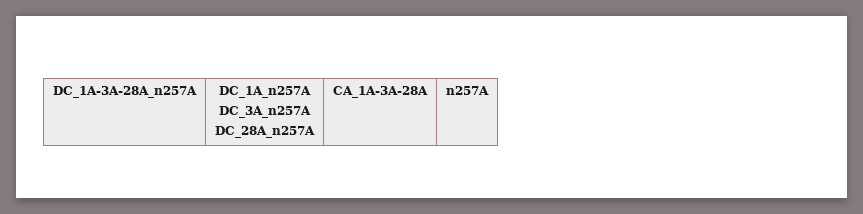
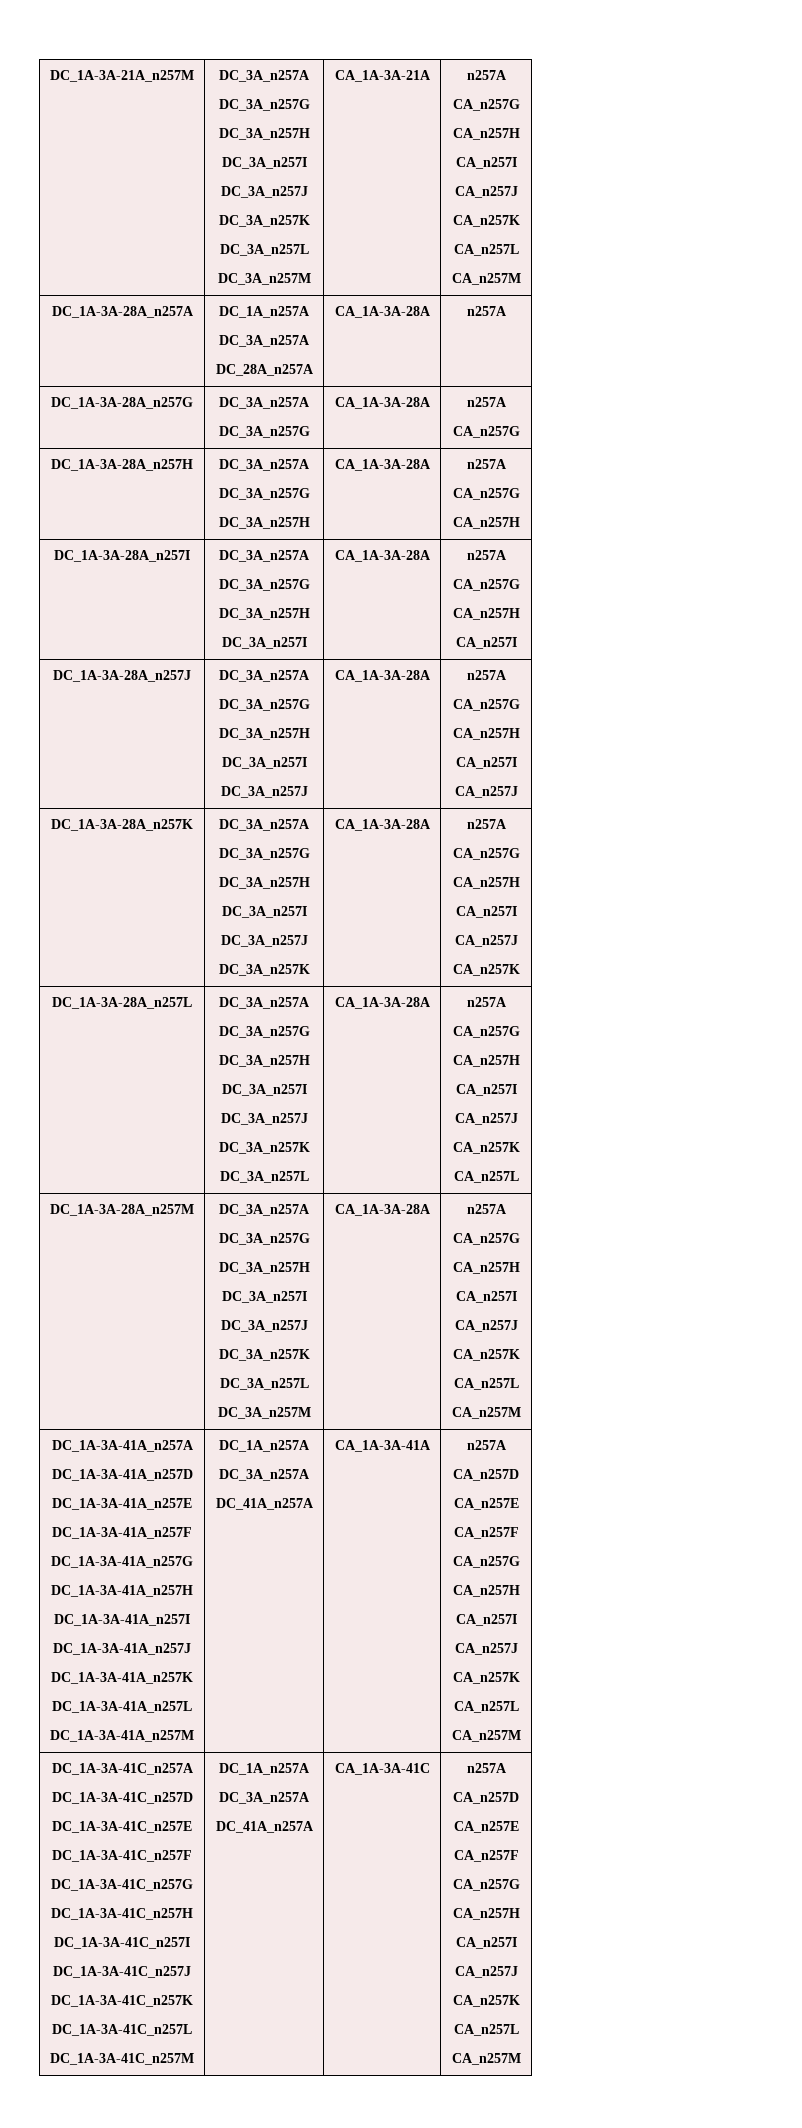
(53, 92) none -> [50,70,194,82] [219,70,310,82] [218,99,310,111] [218,128,310,140] [221,157,307,169] [220,186,308,198] [218,215,310,227] [219,244,309,256] [217,273,311,285] [334,70,431,82] [466,70,507,80] [452,99,520,111] [452,128,520,140] [455,157,517,169] [454,186,518,198] [452,215,520,227] [453,244,519,256] [451,273,521,285] DC_1A-3A-21A_n257M | DC_3A_n257A // DC_3A_n257G // DC_3A_n257H // DC_3A_n257I // DC_3A_n257J // DC_3A_n257K // DC_3A_n257L // DC_3A_n257M | CA_1A-3A-21A | n257A // CA_n257G // CA_n257H // CA_n257I // CA_n257J // CA_n257K // CA_n257L // CA_n257M //
(489, 90) none -> [51,397,193,409] [219,397,310,409] [218,426,310,438] [334,397,431,409] [466,397,507,407] [452,426,520,438] [51,459,193,471] [219,459,310,471] [218,488,310,500] [218,517,310,529] [334,459,431,471] [466,459,507,469] [452,488,520,500] [452,517,520,529] [54,550,190,562] [219,550,310,562] [218,579,310,591] [218,608,310,620] [221,637,307,649] [334,550,431,562] [466,550,507,560] [452,579,520,591] [452,608,520,620] [455,637,517,649] [53,670,191,682] [219,670,310,682] [218,699,310,711] [218,728,310,740] [221,757,307,769] [220,786,308,798] [334,670,431,682] [466,670,507,680] [452,699,520,711] [452,728,520,740] [455,757,517,769] [454,786,518,798] [51,819,193,831] [219,819,310,831] [218,848,310,860] [218,877,310,889] [221,906,307,918] [220,935,308,947] [218,964,310,976] [334,819,431,831] [466,819,507,829] [452,848,520,860] [452,877,520,889] [455,906,517,918] [454,935,518,947] [452,964,520,976] [52,997,192,1009] [219,997,310,1009] [218,1026,310,1038] [218,1055,310,1067] [221,1084,307,1096] [220,1113,308,1125] [218,1142,310,1154] [219,1171,309,1183] [334,997,431,1009] [466,997,507,1007] [452,1026,520,1038] [452,1055,520,1067] [455,1084,517,1096] [454,1113,518,1125] [452,1142,520,1154] [453,1171,519,1183] [50,1204,194,1216] [219,1204,310,1216] [218,1233,310,1245] [218,1262,310,1274] [221,1291,307,1303] [220,1320,308,1332] [218,1349,310,1361] [219,1378,309,1390] [217,1407,311,1419] [334,1204,431,1216] [466,1204,507,1214] [452,1233,520,1245] [452,1262,520,1274] [455,1291,517,1303] [454,1320,518,1332] [452,1349,520,1361] [453,1378,519,1390] [451,1407,521,1419] [51,1440,194,1452] [51,1469,193,1481] [52,1498,192,1510] [52,1527,192,1539] [51,1556,193,1568] [51,1585,193,1597] [54,1614,190,1626] [53,1643,191,1655] [51,1672,193,1684] [52,1701,192,1713] [50,1730,194,1742] [219,1440,310,1452] [219,1469,310,1481] [215,1498,314,1510] [334,1440,431,1452] [466,1440,507,1450] [453,1469,519,1481] [453,1498,519,1510] [453,1527,519,1539] [452,1556,520,1568] [452,1585,520,1597] [455,1614,517,1626] [454,1643,518,1655] [452,1672,520,1684] [453,1701,519,1713] [451,1730,521,1742] [51,1763,194,1775] [51,1792,193,1804] [52,1821,192,1833] [52,1850,192,1862] [51,1879,193,1891] [51,1908,193,1920] [54,1937,190,1949] [53,1966,191,1978] [51,1995,193,2007] [52,2024,192,2036] [50,2053,194,2065] [219,1763,310,1775] [219,1792,310,1804] [215,1821,314,1833] [334,1763,430,1775] [466,1763,507,1773] [453,1792,519,1804] [453,1821,519,1833] [453,1850,519,1862] [452,1879,520,1891] [452,1908,520,1920] [455,1937,517,1949] [454,1966,518,1978] [452,1995,520,2007] [453,2024,519,2036] [451,2053,521,2065] // DC_1A-3A-28A_n257G | DC_3A_n257A // DC_3A_n257G | CA_1A-3A-28A | n257A // CA_n257G // DC_1A-3A-28A_n257H | DC_3A_n257A // DC_3A_n257G // DC_3A_n257H | CA_1A-3A-28A | n257A // CA_n257G // CA_n257H // DC_1A-3A-28A_n257I | DC_3A_n257A // DC_3A_n257G // DC_3A_n257H // DC_3A_n257I | CA_1A-3A-28A | n257A // CA_n257G // CA_n257H // CA_n257I // DC_1A-3A-28A_n257J | DC_3A_n257A // DC_3A_n257G // DC_3A_n257H // DC_3A_n257I // DC_3A_n257J | CA_1A-3A-28A | n257A // CA_n257G // CA_n257H // CA_n257I // CA_n257J // DC_1A-3A-28A_n257K | DC_3A_n257A // DC_3A_n257G // DC_3A_n257H // DC_3A_n257I // DC_3A_n257J // DC_3A_n257K | CA_1A-3A-28A | n257A // CA_n257G // CA_n257H // CA_n257I // CA_n257J // CA_n257K // DC_1A-3A-28A_n257L | DC_3A_n257A // DC_3A_n257G // DC_3A_n257H // DC_3A_n257I // DC_3A_n257J // DC_3A_n257K // DC_3A_n257L | CA_1A-3A-28A | n257A // CA_n257G // CA_n257H // CA_n257I // CA_n257J // CA_n257K // CA_n257L // DC_1A-3A-28A_n257M | DC_3A_n257A // DC_3A_n257G // DC_3A_n257H // DC_3A_n257I // DC_3A_n257J // DC_3A_n257K // DC_3A_n257L // DC_3A_n257M | CA_1A-3A-28A | n257A // CA_n257G // CA_n257H // CA_n257I // CA_n257J // CA_n257K // CA_n257L // CA_n257M // DC_1A-3A-41A_n257A // DC_1A-3A-41A_n257D // DC_1A-3A-41A_n257E // DC_1A-3A-41A_n257F // DC_1A-3A-41A_n257G // DC_1A-3A-41A_n257H // DC_1A-3A-41A_n257I // DC_1A-3A-41A_n257J // DC_1A-3A-41A_n257K // DC_1A-3A-41A_n257L // DC_1A-3A-41A_n257M | DC_1A_n257A // DC_3A_n257A // DC_41A_n257A | CA_1A-3A-41A | n257A // CA_n257D // CA_n257E // CA_n257F // CA_n257G // CA_n257H // CA_n257I // CA_n257J // CA_n257K // CA_n257L // CA_n257M // DC_1A-3A-41C_n257A // DC_1A-3A-41C_n257D // DC_1A-3A-41C_n257E // DC_1A-3A-41C_n257F // DC_1A-3A-41C_n257G // DC_1A-3A-41C_n257H // DC_1A-3A-41C_n257I // DC_1A-3A-41C_n257J // DC_1A-3A-41C_n257K // DC_1A-3A-41C_n257L // DC_1A-3A-41C_n257M | DC_1A_n257A // DC_3A_n257A // DC_41A_n257A | CA_1A-3A-41C | n257A // CA_n257D // CA_n257E // CA_n257F // CA_n257G // CA_n257H // CA_n257I // CA_n257J // CA_n257K // CA_n257L // CA_n257M

